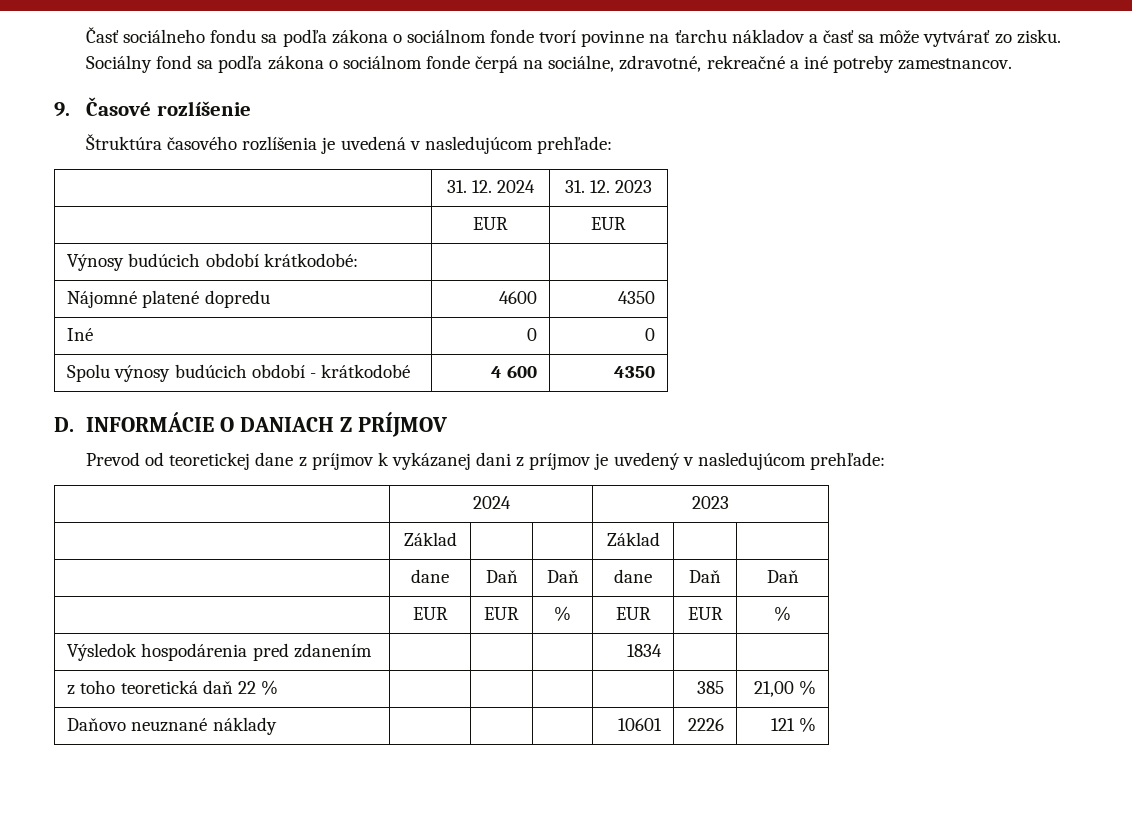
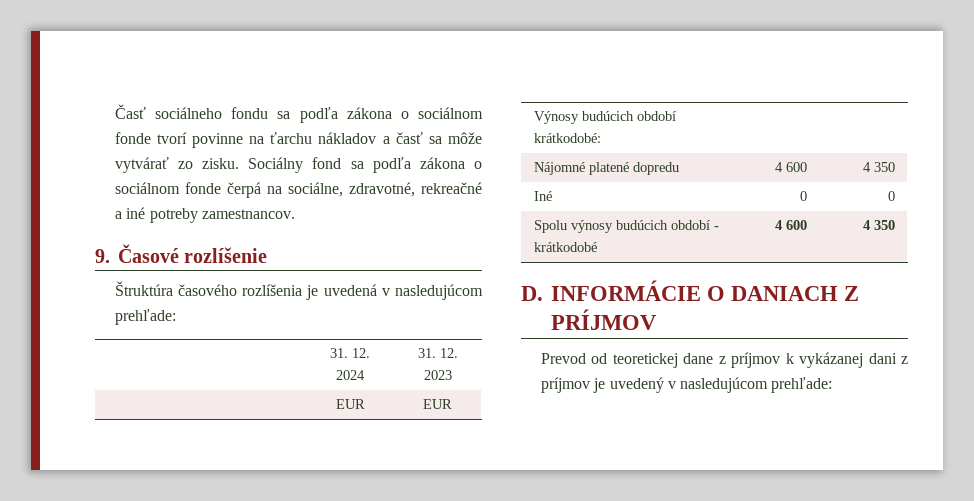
[498,291,537,304] [617,291,655,304] 4600 | 4350 -> [775,162,808,172] [863,162,896,172] 4 600 | 4 350
[613,366,655,378] 4350 -> [863,220,896,230] 4 350
[472,496,511,509] [692,496,729,509] [403,532,457,546] [606,532,660,546] [411,569,449,583] [485,570,518,583] [546,570,579,583] [614,569,652,583] [689,570,721,583] [766,570,799,583] [412,607,448,620] [484,607,519,620] [554,606,571,621] [615,607,651,620] [687,607,723,620] [774,606,791,621] [67,643,372,661] [626,644,662,657] [67,680,278,695] [696,681,724,694] [753,680,816,697] [67,717,277,735] [617,718,662,731] [687,718,724,731] [770,717,816,732] // | 2024 | 2023 // | Základ | | | Základ | | // | dane | Daň | Daň | dane | Daň | Daň // | EUR | EUR | % | EUR | EUR | % // Výsledok hospodárenia pred zdanením | | | | 1834 | | // z toho teoretická daň 22 % | | | | | 385 | 21,00 % // Daňovo neuznané náklady | | | | 10601 | 2226 | 121 % -> (833, 385) none

